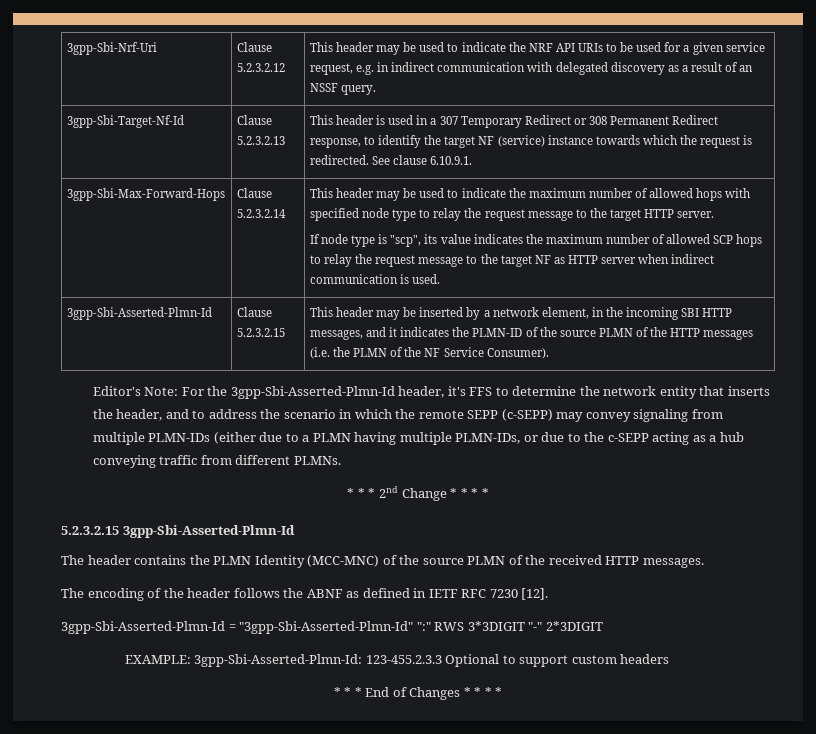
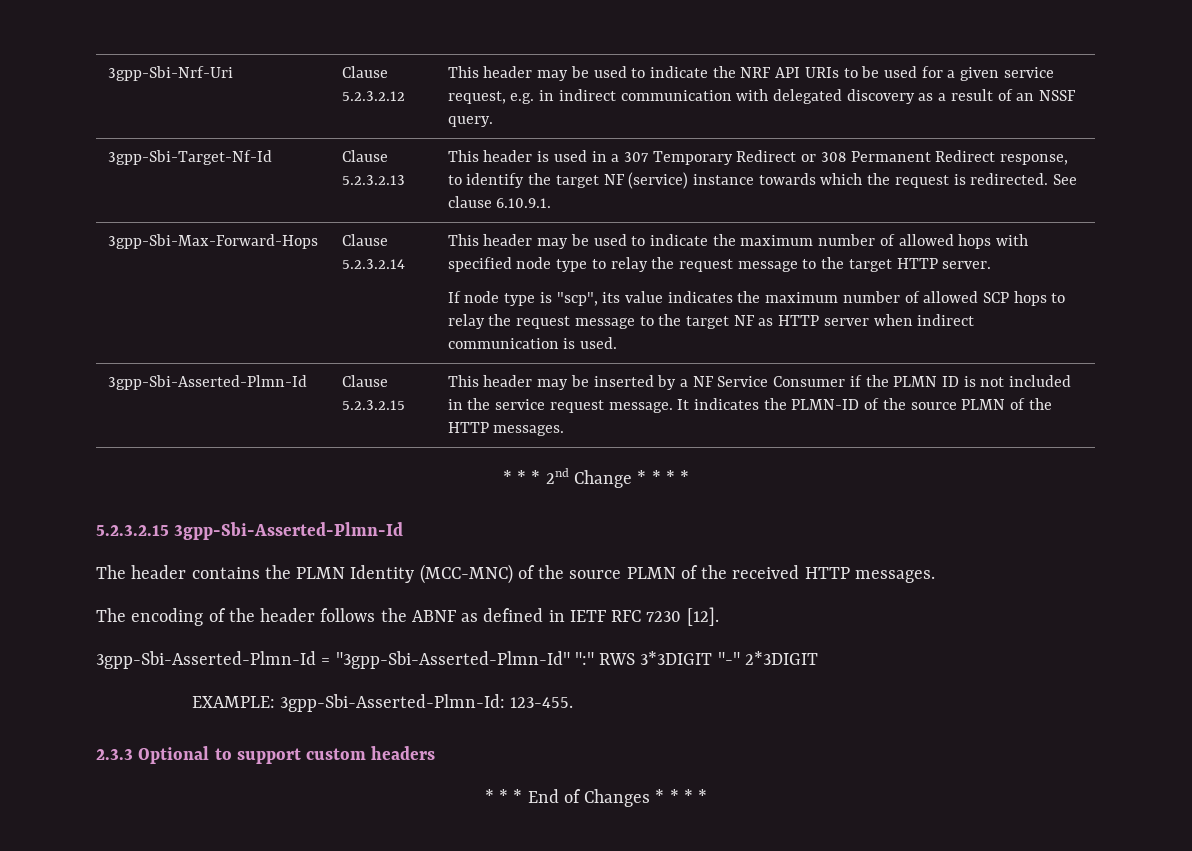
[492,307,733,320] [309,327,398,340] network element, in the incoming SBI HTTP messages, and it -> [692,375,1072,387] [447,398,690,413] NF Service Consumer if the PLMN ID is not included in the service request message. It
[703,330,754,340] [309,347,549,359] [92,386,770,399] [92,409,723,422] [92,432,744,445] [92,455,341,468] messages (i.e. the PLMN of the NF Service Consumer). // Editor's Note: For the 3gpp-Sbi-Asserted-Plmn-Id header, it's FFS to determine the network entity that inserts the header, and to address the scenario in which the remote SEPP (c-SEPP) may convey signaling from multiple PLMN-IDs (either due to a PLMN having multiple PLMN-IDs, or due to the c-SEPP acting as a hub conveying traffic from different PLMNs. -> [493,425,565,436] messages.
[365,655,442,664] 123-455.2.3.3 -> [510,697,574,708] [96,749,133,760] 123-455. // 2.3.3

